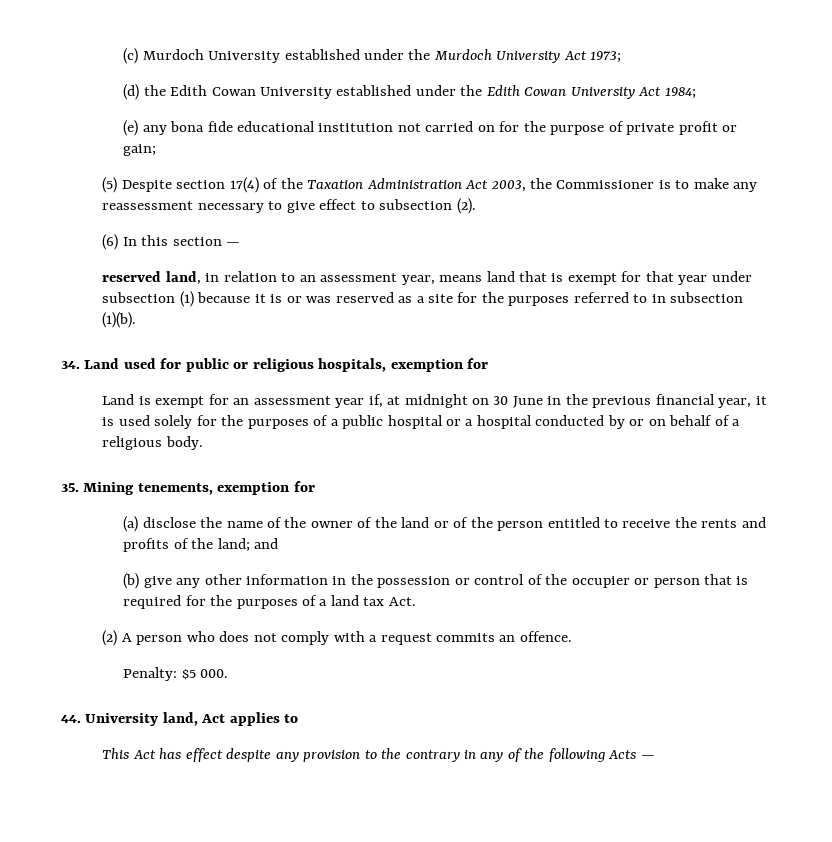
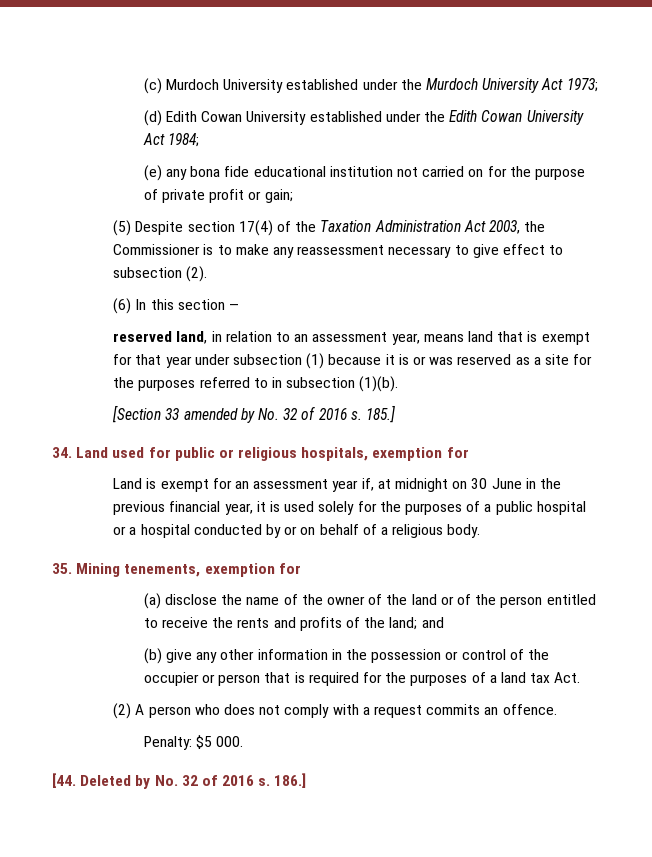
[143,85,166,96] the -> (162, 118) none
(137, 320) none -> [112,405,395,423] // [Section 33 amended by No. 32 of 2016 s. 185.]
[61,712,299,726] [102,748,655,762] 44. University land, Act applies to // This Act has effect despite any provision to the contrary in any of the following Acts — -> [52,773,307,789] [44. Deleted by No. 32 of 2016 s. 186.]

